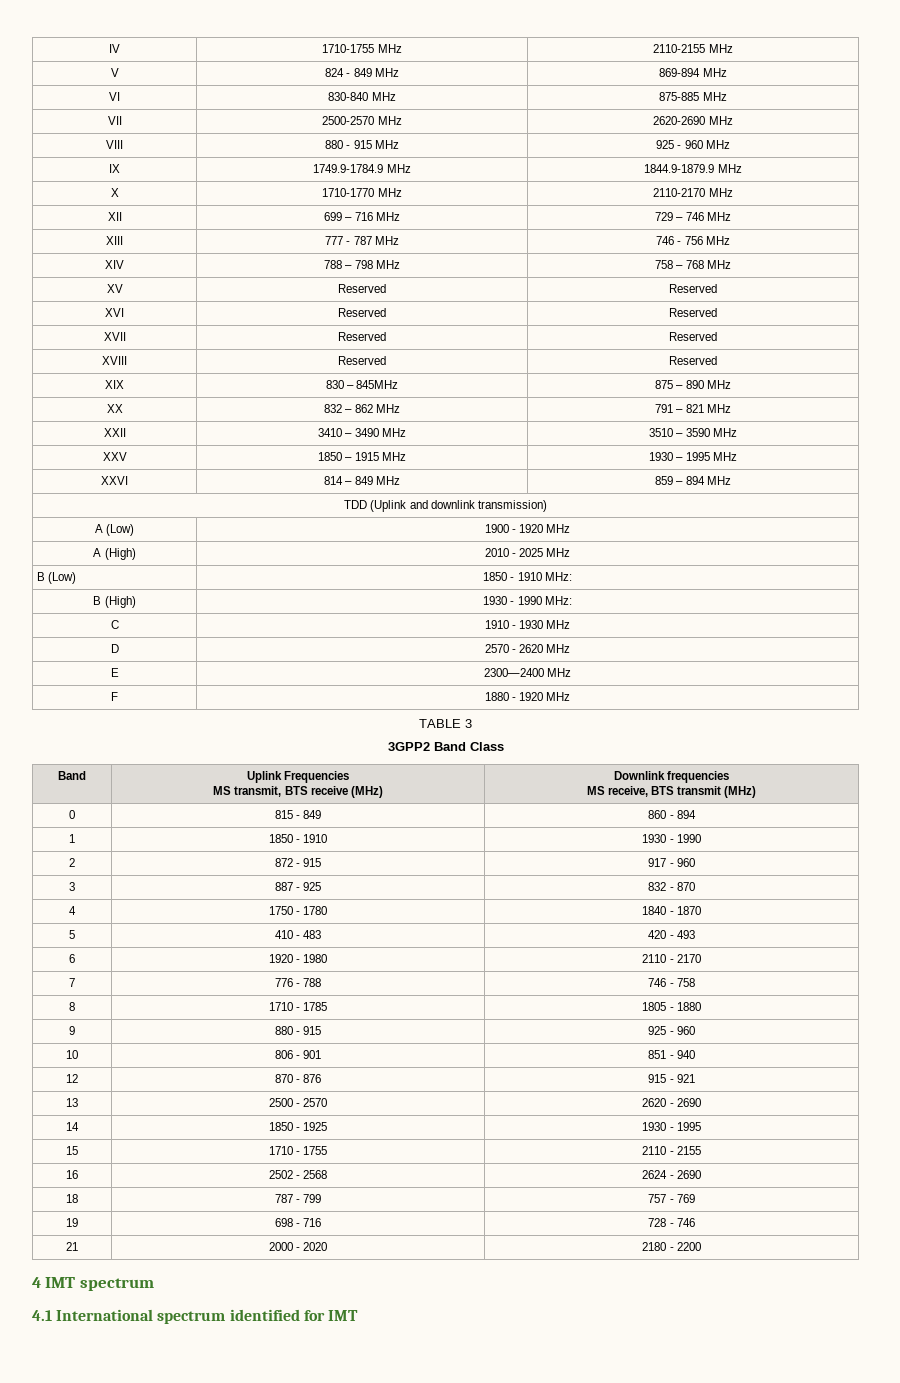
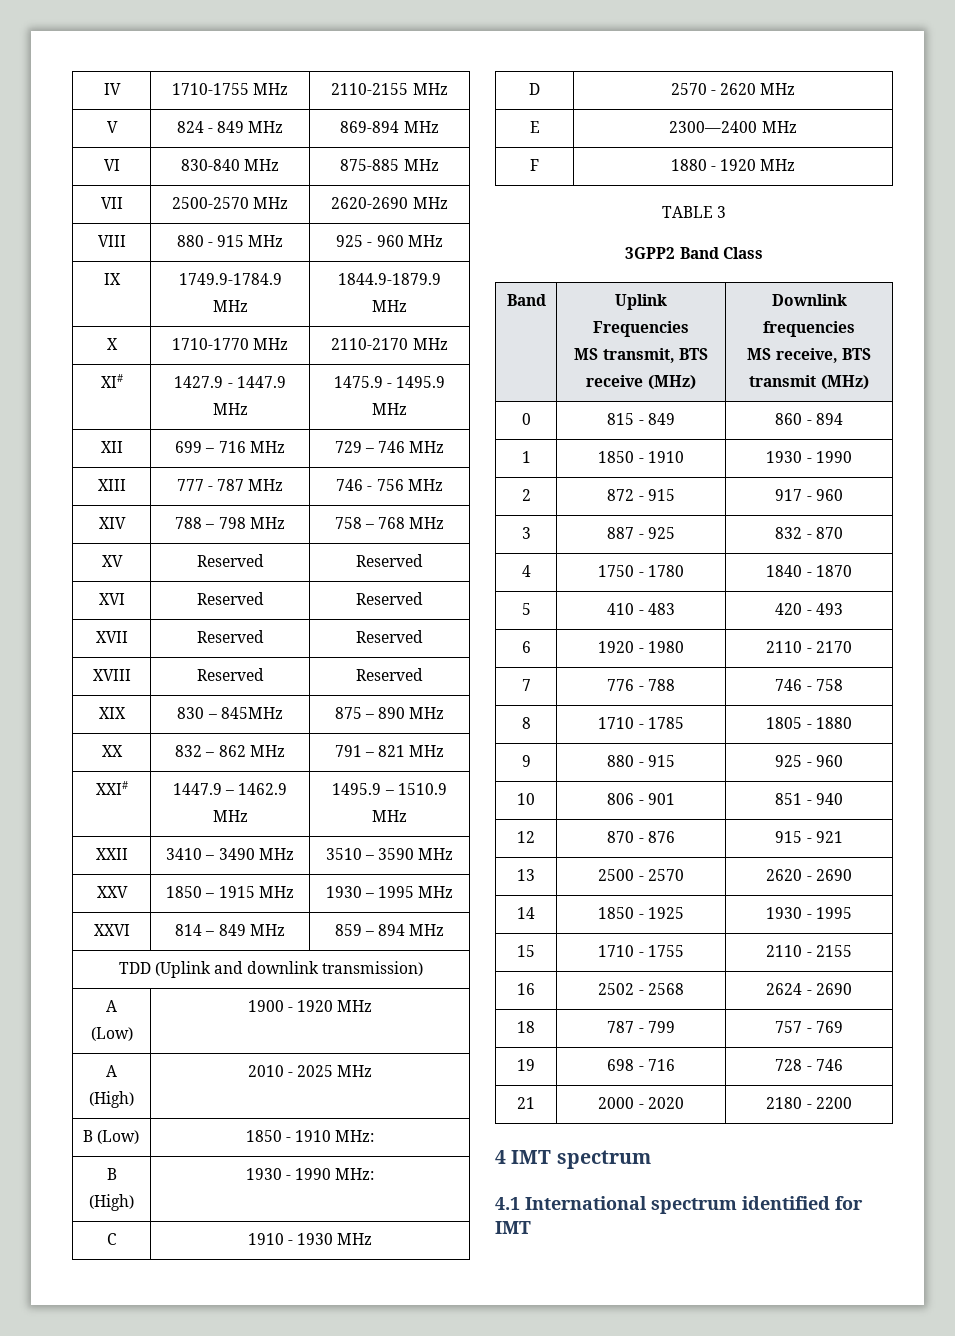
(733, 192) none -> [100,374,123,388] [174,376,286,388] [212,403,248,415] [333,376,446,388] [372,403,408,415] // XI# | 1427.9 - 1447.9 MHz | 1475.9 - 1495.9 MHz
(731, 408) none -> [95,781,128,795] [172,783,288,795] [212,810,248,822] [332,783,447,795] [372,810,408,822] // XXI# | 1447.9 – 1462.9 MHz | 1495.9 – 1510.9 MHz

